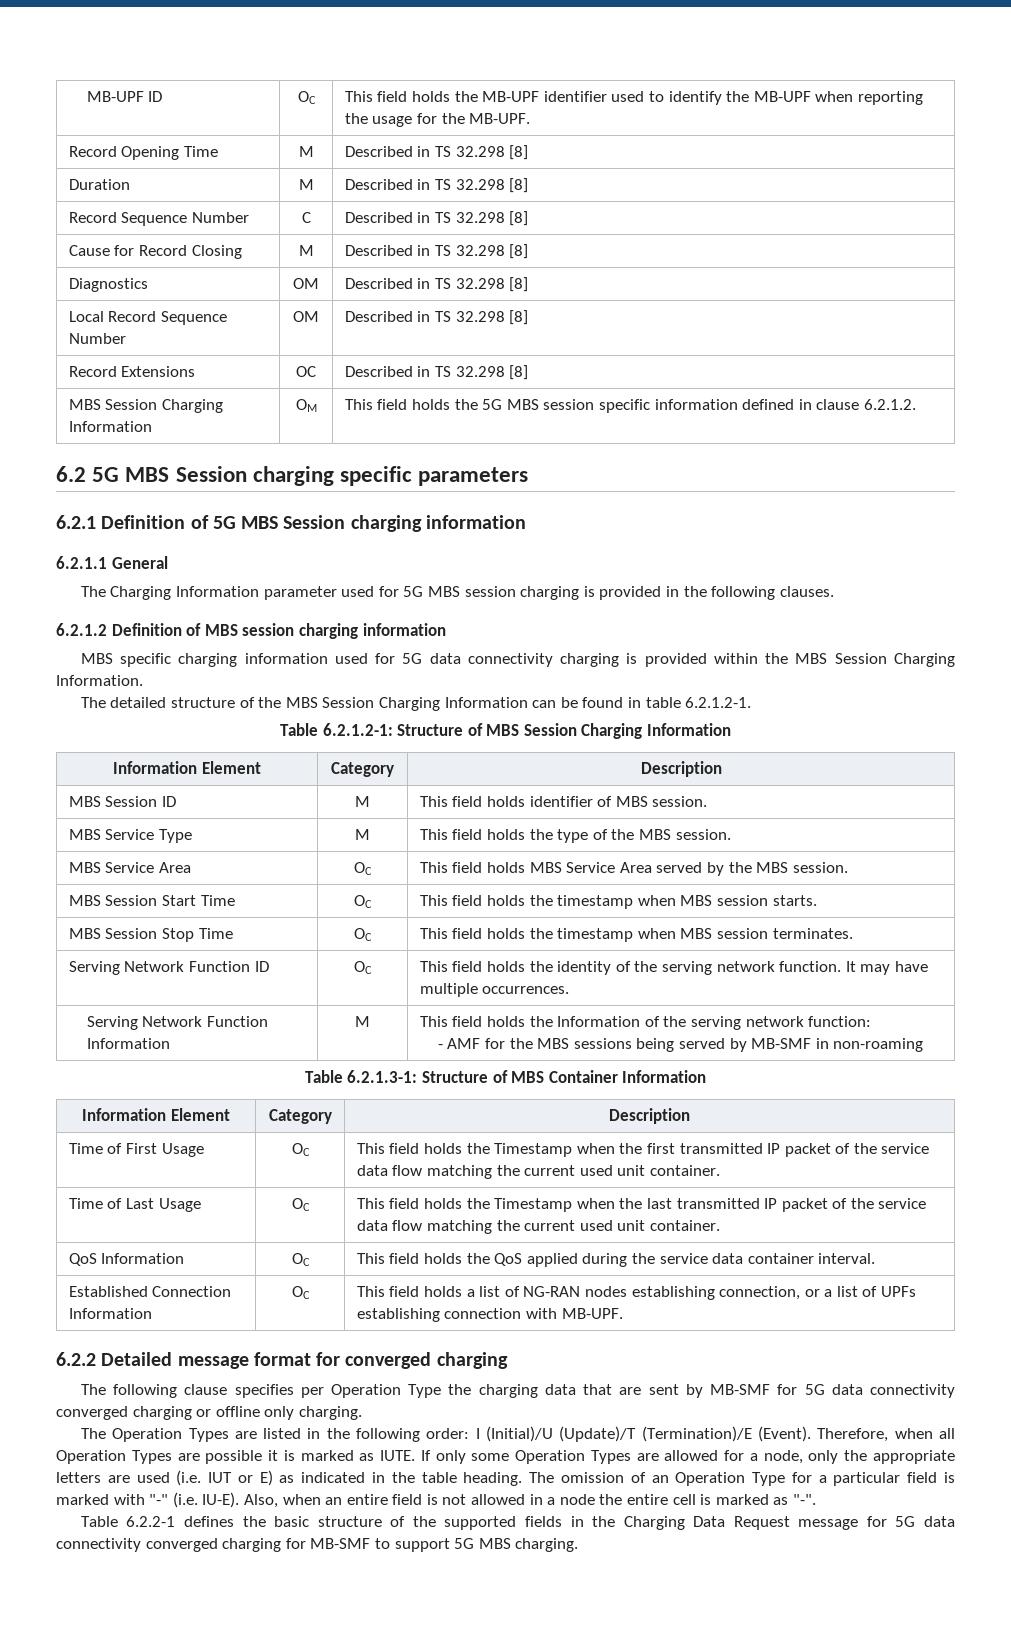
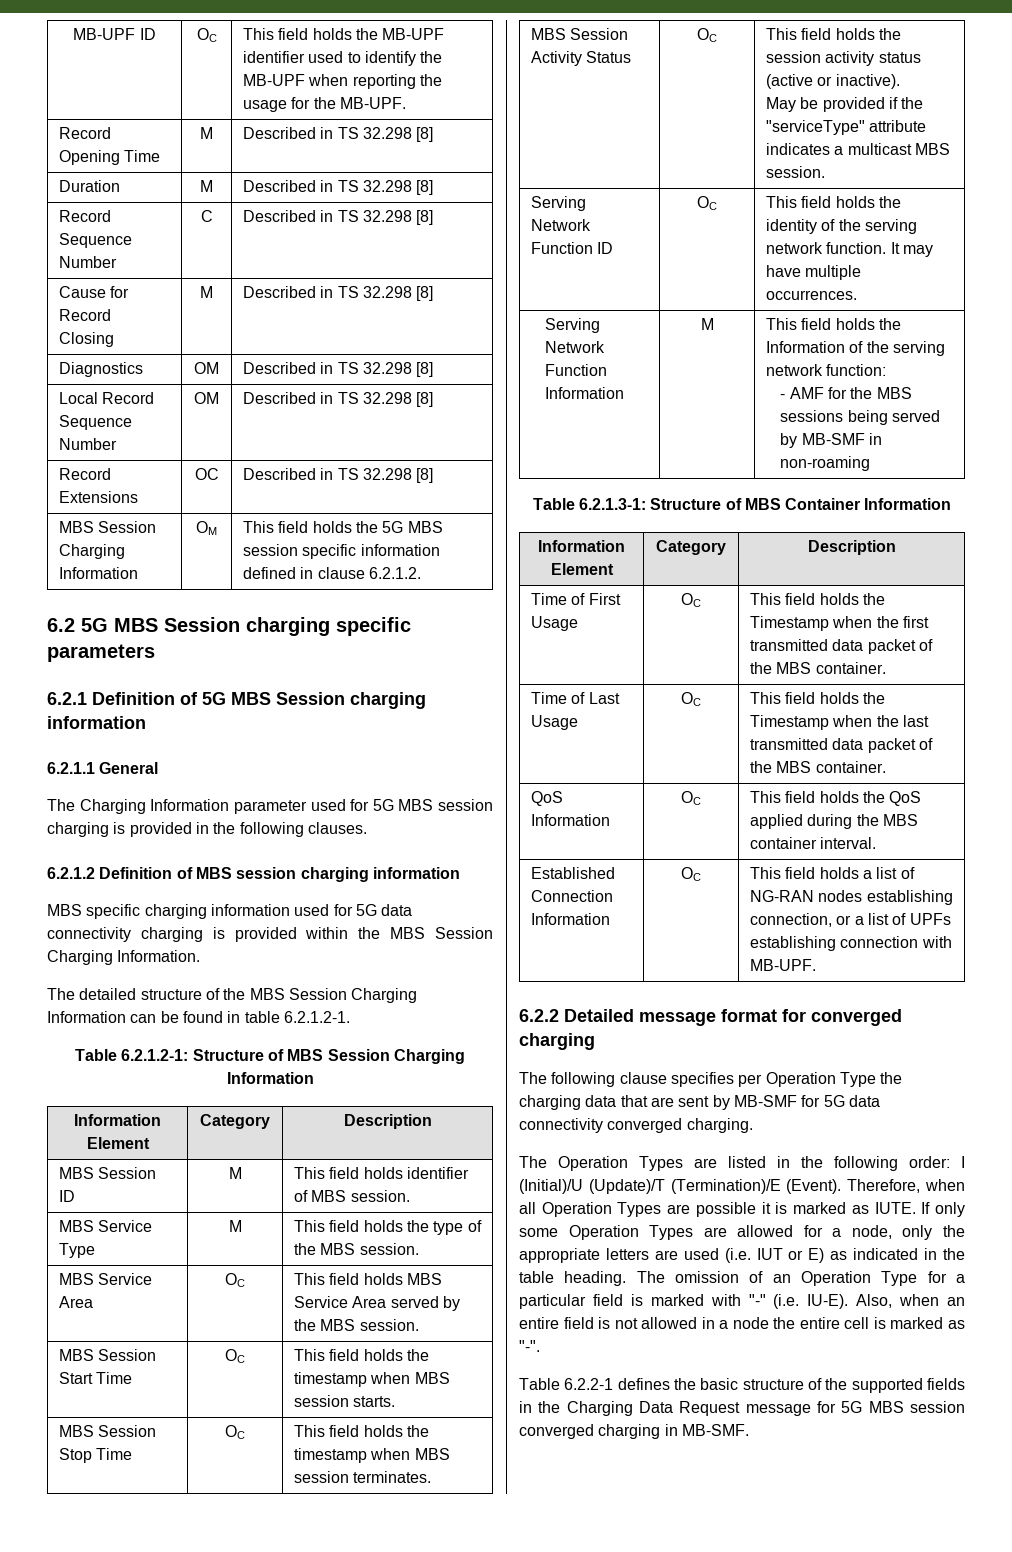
(853, 933) none -> [530,28,629,40] [530,51,632,66] [697,28,717,42] [765,28,901,40] [765,51,921,66] [765,74,900,89] [765,97,924,112] [765,120,927,135] [765,143,950,155] [765,166,825,178] // MBS Session Activity Status | OC | This field holds the session activity status (active or inactive). // May be provided if the "serviceType" attribute indicates a multicast MBS session.
[767,1143,930,1157] [356,1165,646,1179] IP packet of the service data flow matching the current used unit -> [832,639,933,654] [749,662,812,674] data packet of the MBS
[764,1198,927,1212] [356,1220,646,1234] IP packet of the service data flow matching the current used unit -> [832,738,933,753] [749,761,812,773] data packet of the MBS
[659,1253,744,1264] service data -> [882,814,918,826] MBS
[132,1406,295,1420] charging or offline only -> (683, 1125) none
[923,1516,955,1527] [56,1538,579,1552] data connectivity converged charging for MB-SMF to support 5G MBS charging. -> [868,1401,965,1413] [519,1424,749,1439] MBS session converged charging in MB-SMF.

